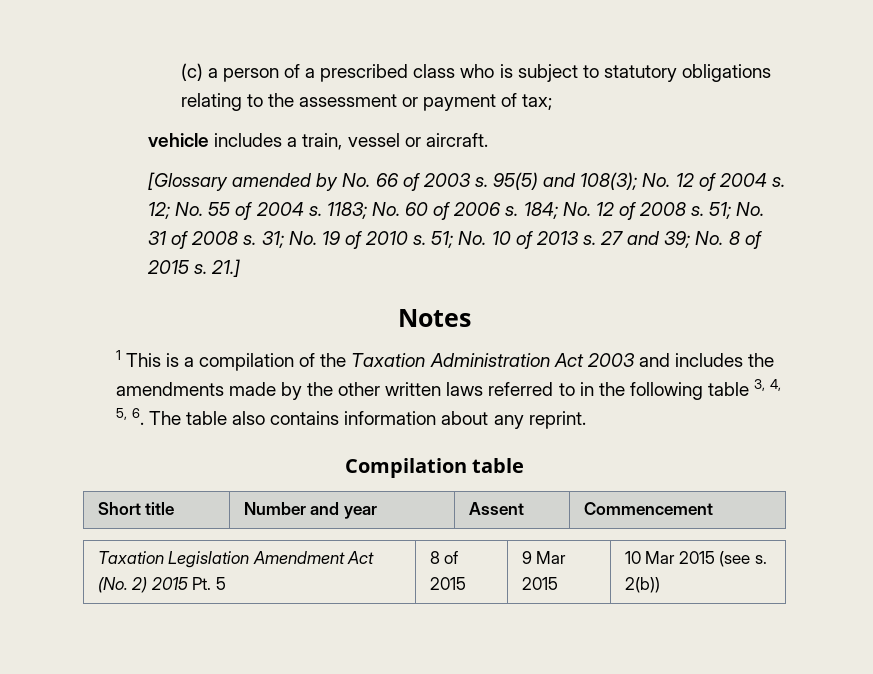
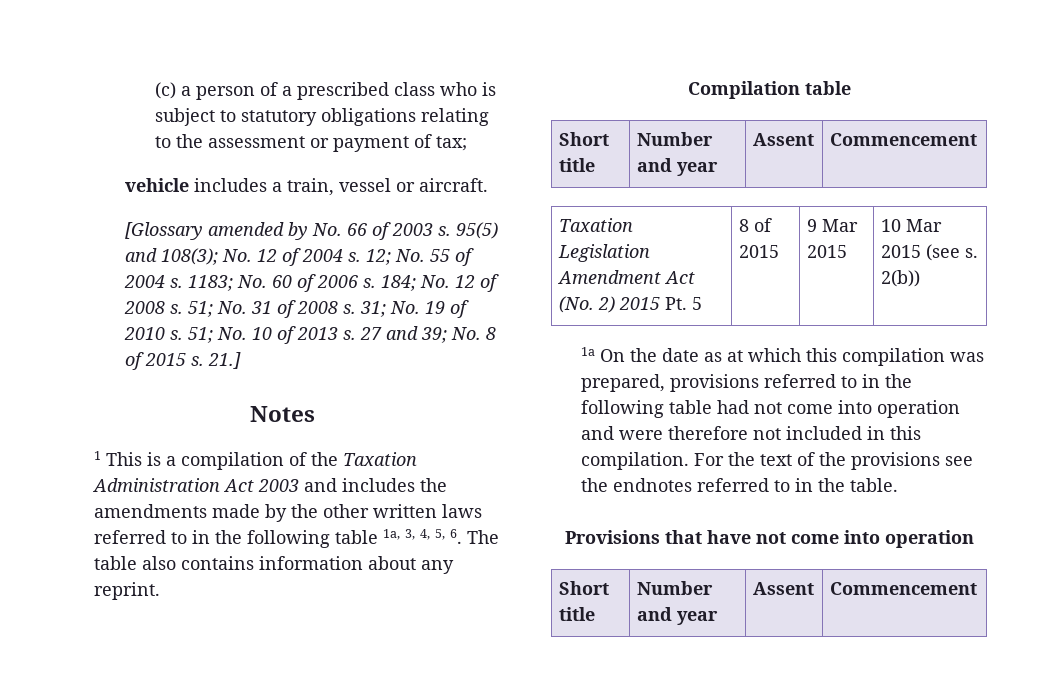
(750, 389) none -> [383,529,401,540] 1a,
(660, 585) none -> [581,347,985,366] [581,374,913,392] [581,400,961,418] [581,426,922,440] [581,452,974,470] [581,478,899,492] [564,530,974,548] [558,581,609,595] [558,607,595,621] [636,581,713,595] [636,607,718,625] [752,582,814,595] [829,582,977,595] // 1a On the date as at which this compilation was prepared, provisions referred to in the following table had not come into operation and were therefore not included in this compilation. For the text of the provisions see the endnotes referred to in the table. // Provisions that have not come into operation // Short title | Number and year | Assent | Commencement

